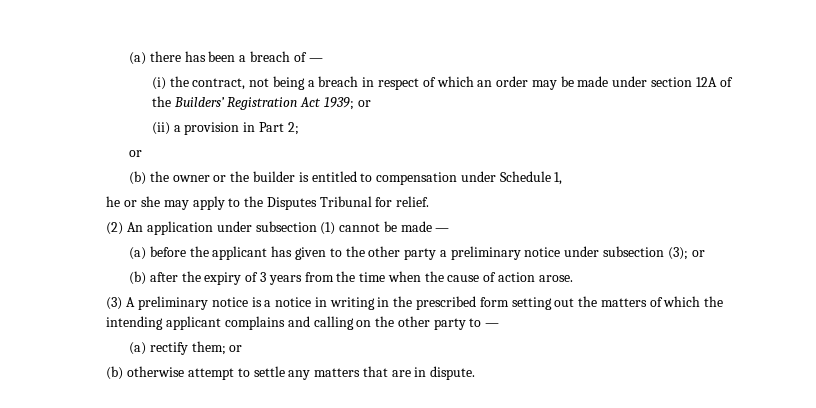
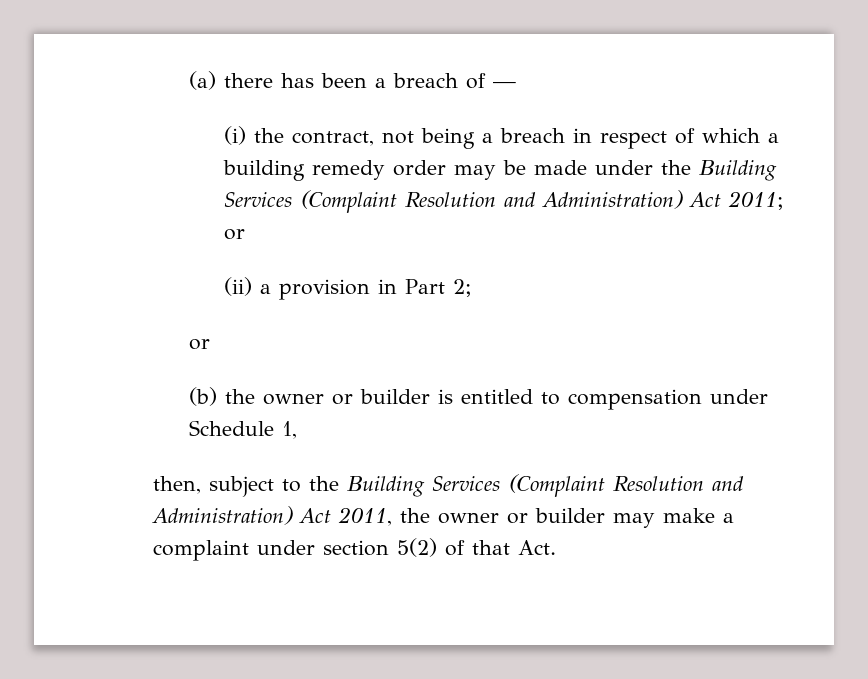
[477,80,493,87] an -> [767,133,779,143] [222,160,385,181] a building remedy
[651,77,733,87] [151,96,354,110] section 12A of the Builders’ Registration Act 1939; -> [660,160,777,181] [223,190,784,213] the Building Services (Complaint Resolution and Administration) Act 2011;
[230,171,250,182] the -> (353, 399) none
[106,196,430,210] [106,221,450,235] [129,246,705,260] [129,271,573,285] [106,296,724,310] [106,316,500,330] [129,341,243,355] [106,366,476,380] he or she may apply to the Disputes Tribunal for relief. // (2) An application under subsection (1) cannot be made — // (a) before the applicant has given to the other party a preliminary notice under subsection (3); or // (b) after the expiry of 3 years from the time when the cause of action arose. // (3) A preliminary notice is a notice in writing in the prescribed form setting out the matters of which the intending applicant complains and calling on the other party to — // (a) rectify them; or // (b) otherwise attempt to settle any matters that are in dispute. -> [153,474,745,497] [152,506,735,528] [153,538,557,561] then, subject to the Building Services (Complaint Resolution and Administration) Act 2011, the owner or builder may make a complaint under section 5(2) of that Act.

